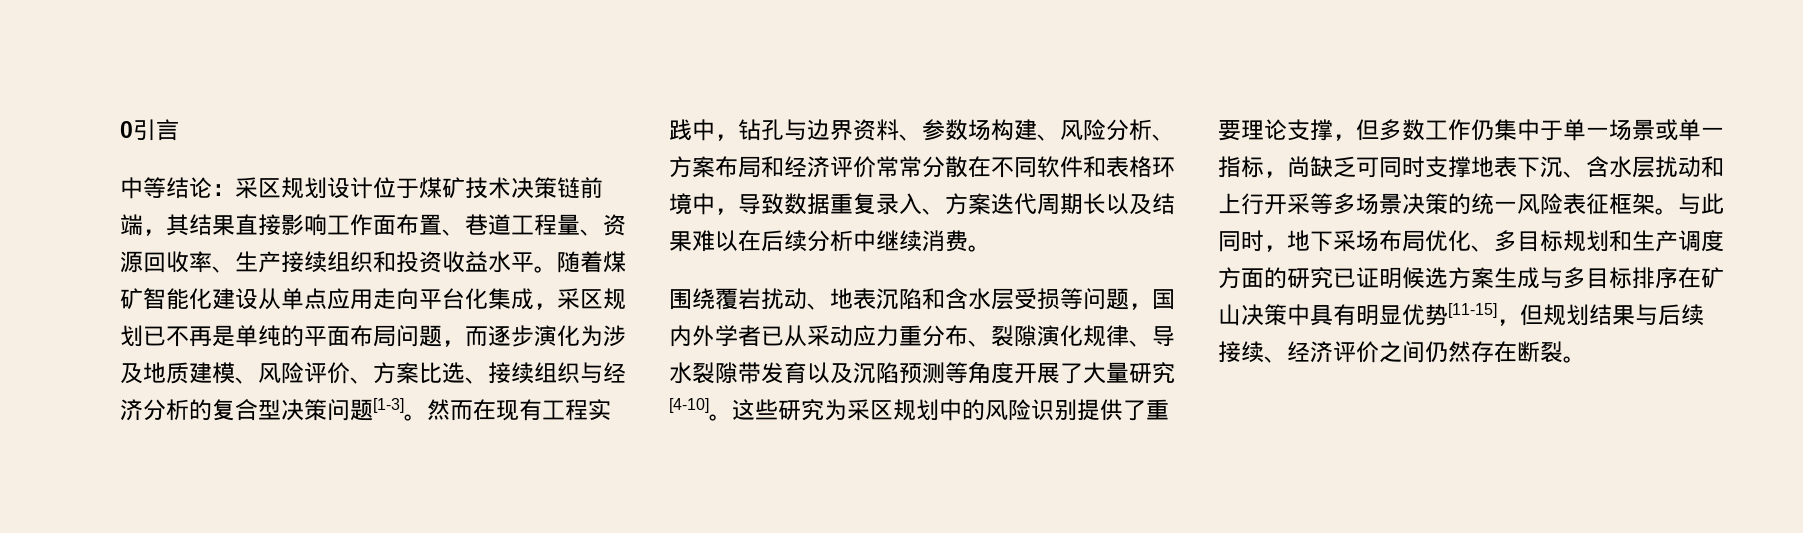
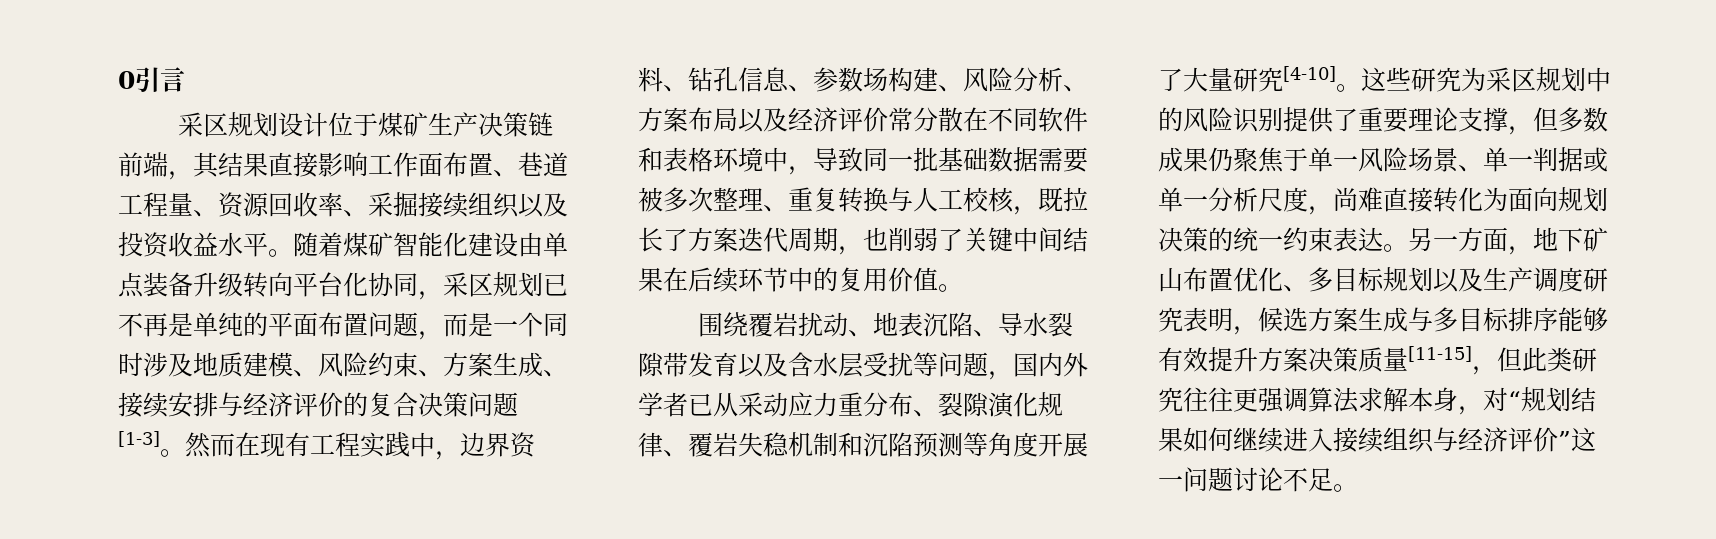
[120,177,235,199] 中等结论： -> (185, 79) none
[465,177,511,199] 技术 -> [427,112,478,137] 生产
[235,251,396,273] 生产接续组织和 -> [368,192,568,218] 采掘接续组织以及
[258,288,396,310] 从单点应用走 -> [518,232,568,257] [118,272,268,298] 由单点装备升级转
[488,288,534,310] 集成 -> [368,272,418,297] 协同
[373,325,396,347] 局 -> [343,312,368,337] 置
[488,325,603,347] 逐步演化为 -> [468,312,568,337] [118,352,143,377] 是一个同时
[304,362,626,384] [120,399,281,421] 评价、方案比选、接续组织与经济分析的复合型 -> [368,352,568,377] [118,392,418,418] 约束、方案生成、接续安排与经济评价的复合
[738,119,807,141] 钻孔与 -> (460, 455) none
(922, 137) none -> [688,67,813,92] 钻孔信息、
[761,156,784,178] 和 -> [738,108,788,133] 以及
[899,156,922,178] 常 -> (913, 119) none
[784,193,1175,215] [669,230,968,252] 数据重复录入、方案迭代周期长以及结果难以在后续分析中继续消费 -> [863,147,1088,173] [638,187,1088,215] [638,227,1088,255] [638,267,938,292] 同一批基础数据需要被多次整理、重复转换与人工校核，既拉长了方案迭代周期，也削弱了关键中间结果在后续环节中的复用价值
[922,288,945,310] 和 -> [972,312,1073,337] [638,352,788,378] 、导水裂隙带发育以及
[1037,288,1060,310] 损 -> [888,352,913,377] 扰
[1152,326,1175,347] [669,362,853,384] 导水裂隙带发育以及 -> [688,432,863,457] 覆岩失稳机制和
[1425,119,1724,141] [1218,156,1724,178] [1218,193,1724,215] [1218,230,1425,252] 工作仍集中于单一场景或单一指标，尚缺乏可同时支撑地表下沉、含水层扰动和上行开采等多场景决策的统一风险表征框架。与此同时，地下采场布局 -> [1158,147,1608,173] [1158,187,1608,215] [1158,227,1608,255] [1158,267,1233,292] 成果仍聚焦于单一风险场景、单一判据或单一分析尺度，尚难直接转化为面向规划决策的统一约束表达。另一方面，地下矿山布置
[1609,230,1632,252] 和 -> [1433,268,1483,293] 以及
[1218,267,1402,289] 方面的研究已证明 -> [1583,268,1608,292] [1158,307,1258,335] 研究表明，
[1678,267,1724,288] [1218,303,1497,326] [1497,304,1704,326] [1218,341,1563,363] 在矿山决策中具有明显优势[11-15]，但规划结果与后续接续、经济评价之间仍然存在断裂 -> [1558,307,1608,332] [1158,346,1472,372] [1472,347,1597,375] [1158,387,1596,415] [1158,427,1596,453] [1158,467,1333,492] 能够有效提升方案决策质量[11-15]，但此类研究往往更强调算法求解本身，对“规划结果如何继续进入接续组织与经济评价”这一问题讨论不足

